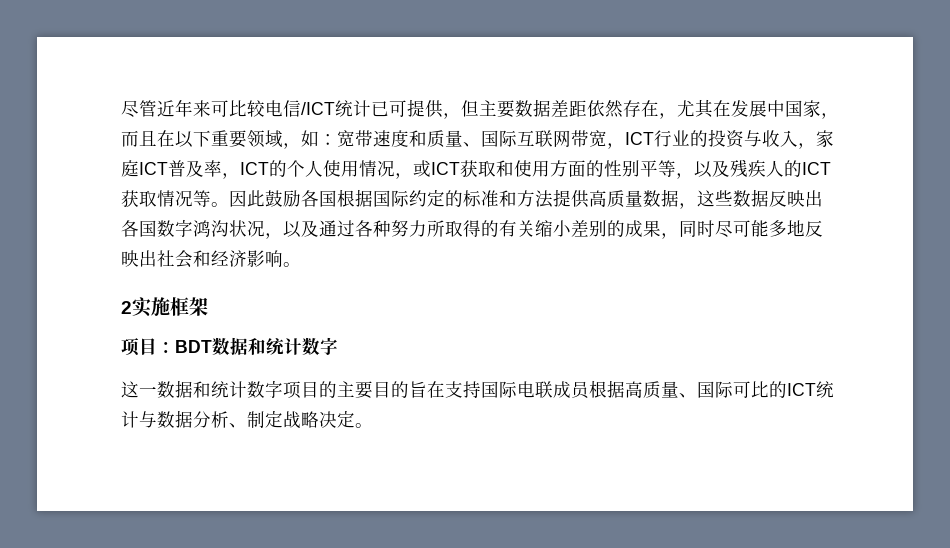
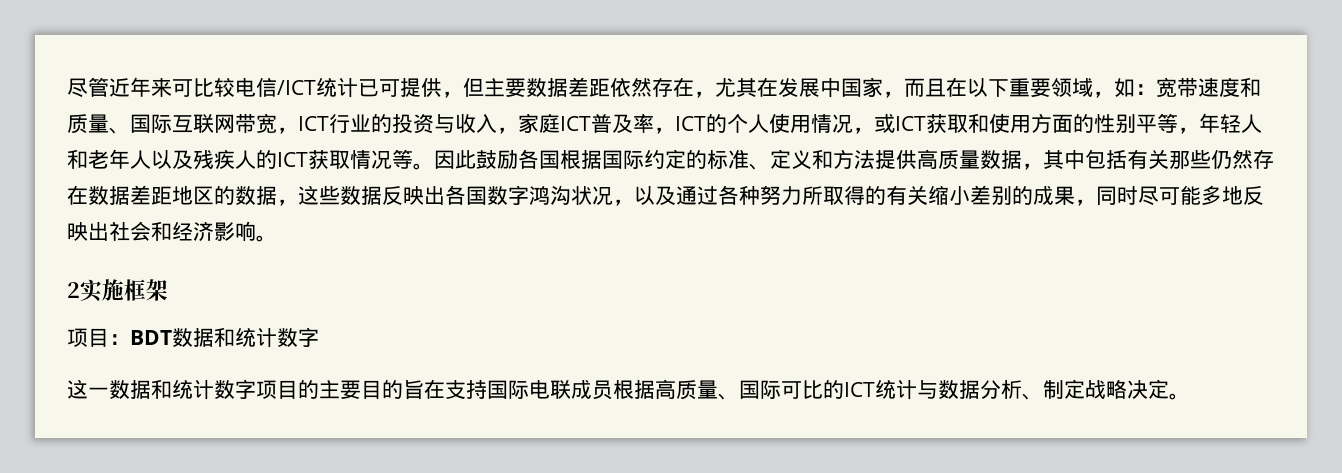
(694, 176) none -> [1199,113,1262,133] [67,149,151,169] 年轻人和老年人
(499, 198) none -> [749,149,812,170] 、定义
(697, 206) none -> [1043,149,1274,170] [67,185,298,206] 其中包括有关那些仍然存在数据差距地区的数据，

